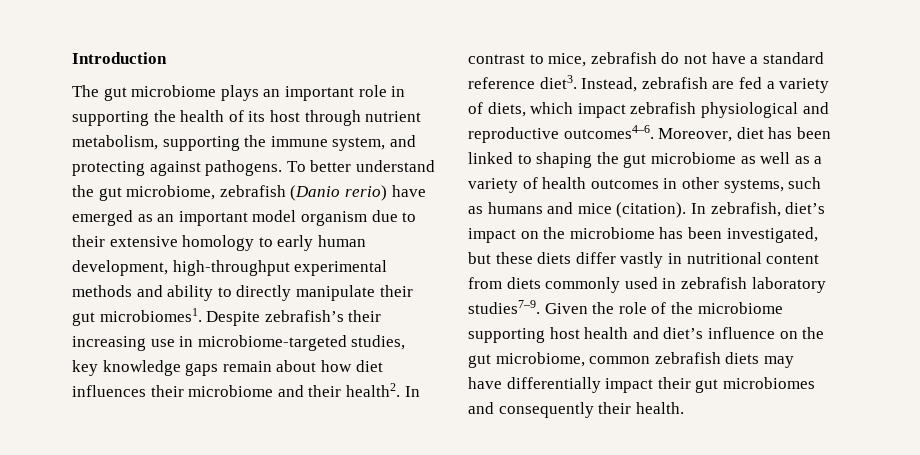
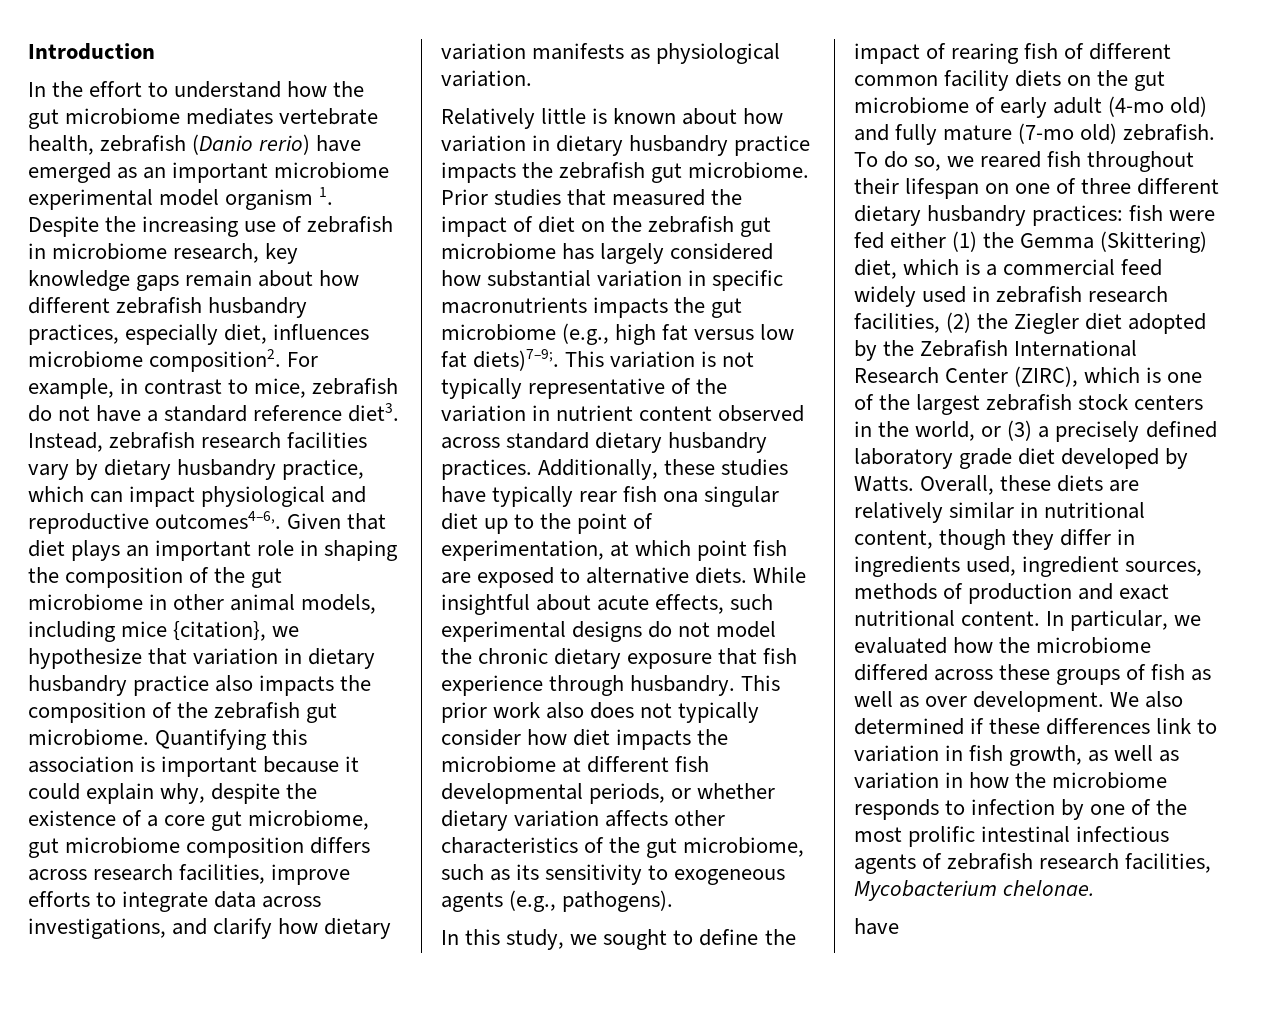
[72,85,406,101] [72,110,422,126] [72,135,416,151] [72,160,435,176] [72,185,216,201] The gut microbiome plays an important role in supporting the health of its host through nutrient metabolism, supporting the immune system, and protecting against pathogens. To better understand the gut microbiome, -> [28,81,365,98] [28,108,379,129] [28,135,94,155] In the effort to understand how the gut microbiome mediates vertebrate health,
[252,210,417,226] [72,235,366,251] [72,260,388,276] [72,285,413,301] [72,308,382,326] [72,335,406,351] model organism due to their extensive homology to early human development, high-throughput experimental methods and ability to directly manipulate their gut microbiomes1. Despite zebrafish’s their increasing use in microbiome-targeted studies, -> [274,162,390,179] [28,187,334,210] [28,216,394,237] [28,243,260,263] microbiome experimental model organism 1. Despite the increasing use of zebrafish in microbiome research,
[355,360,383,372] [72,383,420,397] diet influences their microbiome and their health2. In -> [28,297,308,318] [28,324,370,345] [28,349,319,372] [28,378,139,399] different zebrafish husbandry practices, especially diet, influences microbiome composition2. For example, in
[712,77,830,93] [468,102,829,118] [468,125,831,143] [468,152,823,168] [468,177,822,193] [468,202,826,218] [468,227,818,243] [468,252,820,268] [468,277,826,293] [468,300,783,314] [468,327,825,343] [468,352,794,368] [468,377,815,393] [468,402,684,418] are fed a variety of diets, which impact zebrafish physiological and reproductive outcomes4–6. Moreover, diet has been linked to shaping the gut microbiome as well as a variety of health outcomes in other systems, such as humans and mice (citation). In zebrafish, diet’s impact on the microbiome has been investigated, but these diets differ vastly in nutritional content from diets commonly used in zebrafish laboratory studies7–9. Given the role of the microbiome supporting host health and diet’s influence on the gut microbiome, common zebrafish diets may have differentially impact their gut microbiomes and consequently their health. -> [201,432,368,449] [28,459,365,480] [28,486,367,507] [28,511,387,534] [28,540,399,561] [28,567,283,588] [28,594,377,614] [28,621,300,642] [28,648,376,669] [28,675,372,696] [28,702,338,723] [28,729,308,750] [28,756,360,777] [28,783,318,804] [28,810,370,831] [28,837,371,858] [28,864,351,885] [28,891,322,912] [28,918,392,939] [441,43,781,64] [441,70,532,87] [441,108,784,129] [441,135,811,156] [441,162,810,183] [441,189,743,206] [441,216,772,237] [441,243,774,264] [441,270,784,291] [441,297,743,318] [441,323,795,345] [441,349,755,371] [441,378,728,399] [441,405,805,422] [441,432,768,453] [441,459,789,480] [441,486,780,507] [441,513,654,534] [441,540,788,561] [441,567,807,588] [441,594,774,615] [441,621,777,642] [441,648,798,669] [441,675,781,696] [441,702,760,723] [441,729,729,750] [441,756,710,773] [441,783,776,804] [441,810,726,831] [441,837,805,858] [441,864,786,885] [441,890,674,912] [441,929,796,950] [854,43,1172,64] [854,70,1166,91] [854,96,1208,118] [854,123,1216,145] [854,151,1195,172] [854,178,1220,199] [854,205,1216,226] [854,231,1208,253] [854,259,1163,279] [854,286,1169,307] [854,312,1207,334] [854,340,1138,361] [854,366,1203,387] [854,394,1204,415] [854,420,1217,442] [854,448,1189,469] [854,475,1140,495] [854,502,1146,523] [854,529,1136,550] [854,556,1203,577] [854,583,1170,604] [854,610,1202,631] [854,637,1152,654] [854,664,1212,685] [854,691,1184,712] [854,718,1218,735] [854,745,1180,766] [854,772,1168,789] [854,799,1188,820] [854,826,1170,847] [854,853,1212,874] [854,880,1095,901] [854,918,899,935] research facilities vary by dietary husbandry practice, which can impact physiological and reproductive outcomes4–6,. Given that diet plays an important role in shaping the composition of the gut microbiome in other animal models, including mice {citation}, we hypothesize that variation in dietary husbandry practice also impacts the composition of the zebrafish gut microbiome. Quantifying this association is important because it could explain why, despite the existence of a core gut microbiome, gut microbiome composition differs across research facilities, improve efforts to integrate data across investigations, and clarify how dietary variation manifests as physiological variation. // Relatively little is known about how variation in dietary husbandry practice impacts the zebrafish gut microbiome. Prior studies that measured the impact of diet on the zebrafish gut microbiome has largely considered how substantial variation in specific macronutrients impacts the gut microbiome (e.g., high fat versus low fat diets)7–9;. This variation is not typically representative of the variation in nutrient content observed across standard dietary husbandry practices. Additionally, these studies have typically rear fish ona singular diet up to the point of experimentation, at which point fish are exposed to alternative diets. While insightful about acute effects, such experimental designs do not model the chronic dietary exposure that fish experience through husbandry. This prior work also does not typically consider how diet impacts the microbiome at different fish developmental periods, or whether dietary variation affects other characteristics of the gut microbiome, such as its sensitivity to exogeneous agents (e.g., pathogens). // In this study, we sought to define the impact of rearing fish of different common facility diets on the gut microbiome of early adult (4-mo old) and fully mature (7-mo old) zebrafish. To do so, we reared fish throughout their lifespan on one of three different dietary husbandry practices: fish were fed either (1) the Gemma (Skittering) diet, which is a commercial feed widely used in zebrafish research facilities, (2) the Ziegler diet adopted by the Zebrafish International Research Center (ZIRC), which is one of the largest zebrafish stock centers in the world, or (3) a precisely defined laboratory grade diet developed by Watts. Overall, these diets are relatively similar in nutritional content, though they differ in ingredients used, ingredient sources, methods of production and exact nutritional content. In particular, we evaluated how the microbiome differed across these groups of fish as well as over development. We also determined if these differences link to variation in fish growth, as well as variation in how the microbiome responds to infection by one of the most prolific intestinal infectious agents of zebrafish research facilities, Mycobacterium chelonae. // have

